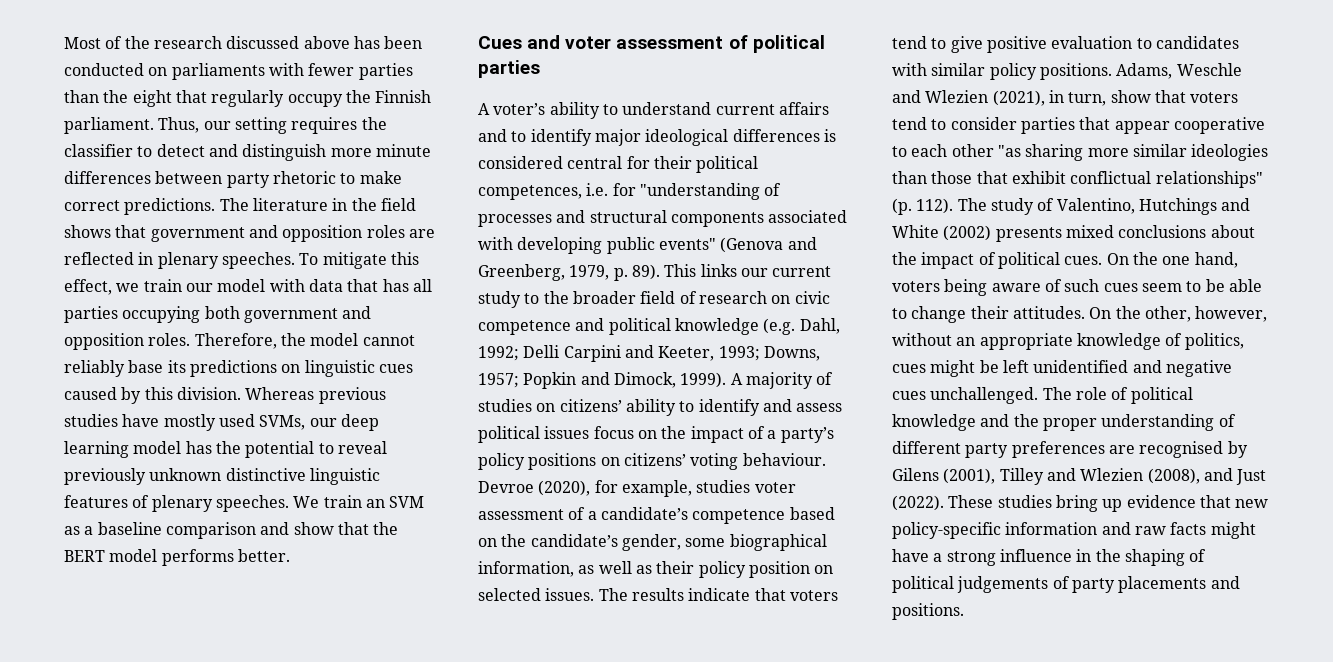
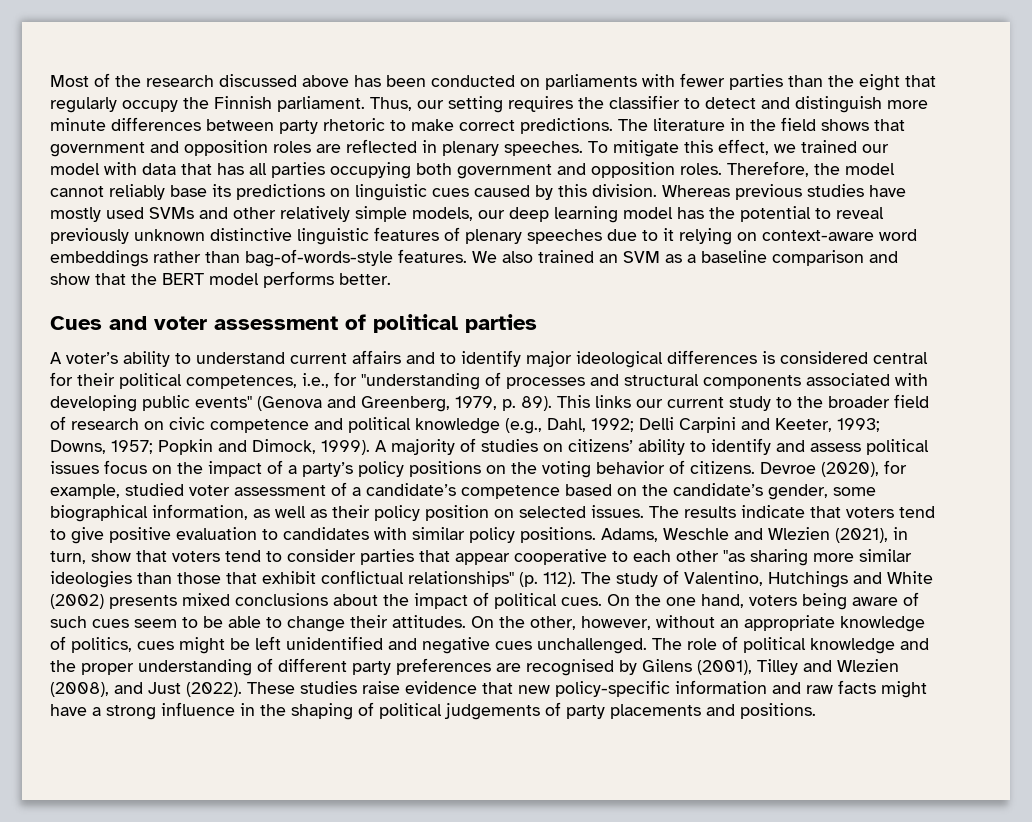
[143,279,182,292] train -> [801,140,857,153] trained
[259,415,306,430] SVMs, -> [149,206,473,222] SVMs and other relatively simple models,
[215,495,362,512] speeches. We train -> [527,228,917,245] [50,249,594,267] speeches due to it relying on context-aware word embeddings rather than bag-of-words-style features. We also trained
[586,183,609,196] i.e. -> [302,373,329,388] i.e.,
[763,318,796,335] (e.g. -> [505,418,542,434] (e.g.,
[623,453,826,470] citizens’ voting behaviour. -> [511,460,755,478] the voting behavior of citizens.
[696,480,751,493] studies -> [125,483,184,496] studied
[1055,495,1123,512] bring up -> [362,681,400,694] raise

